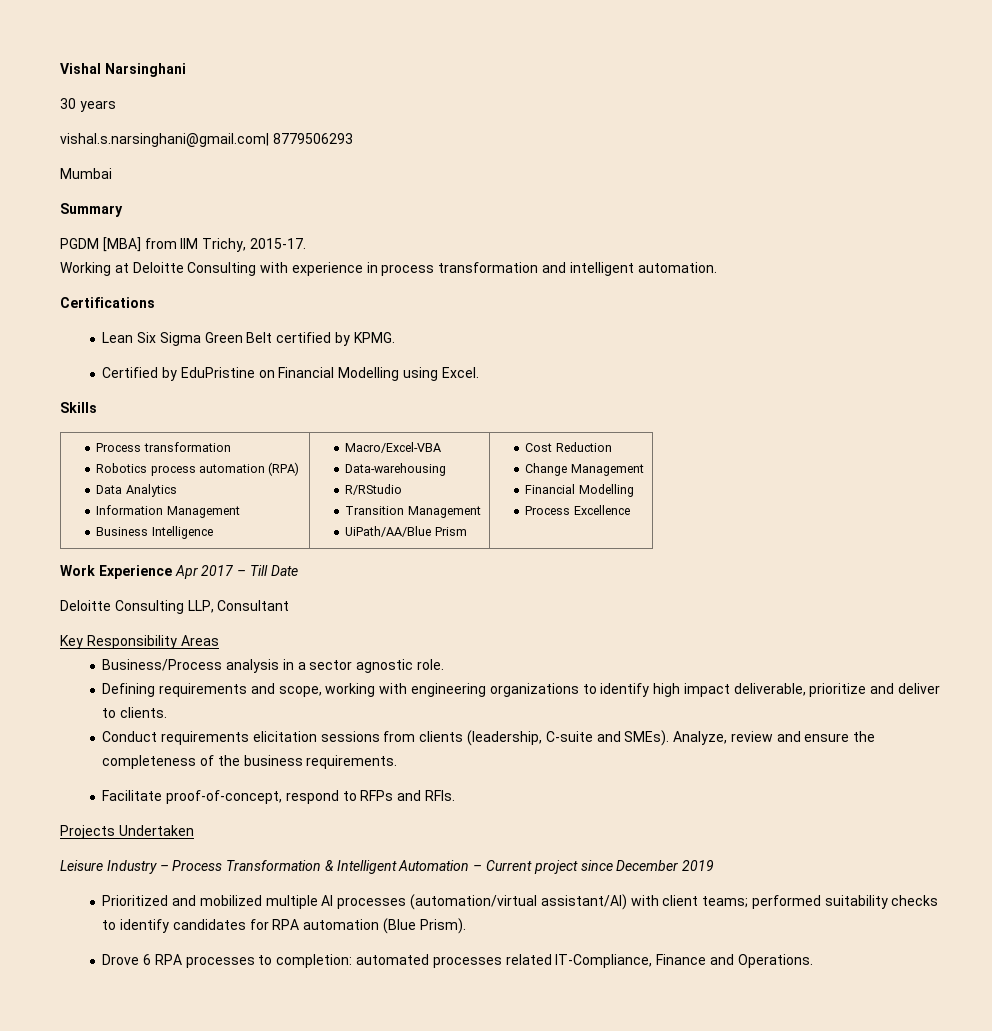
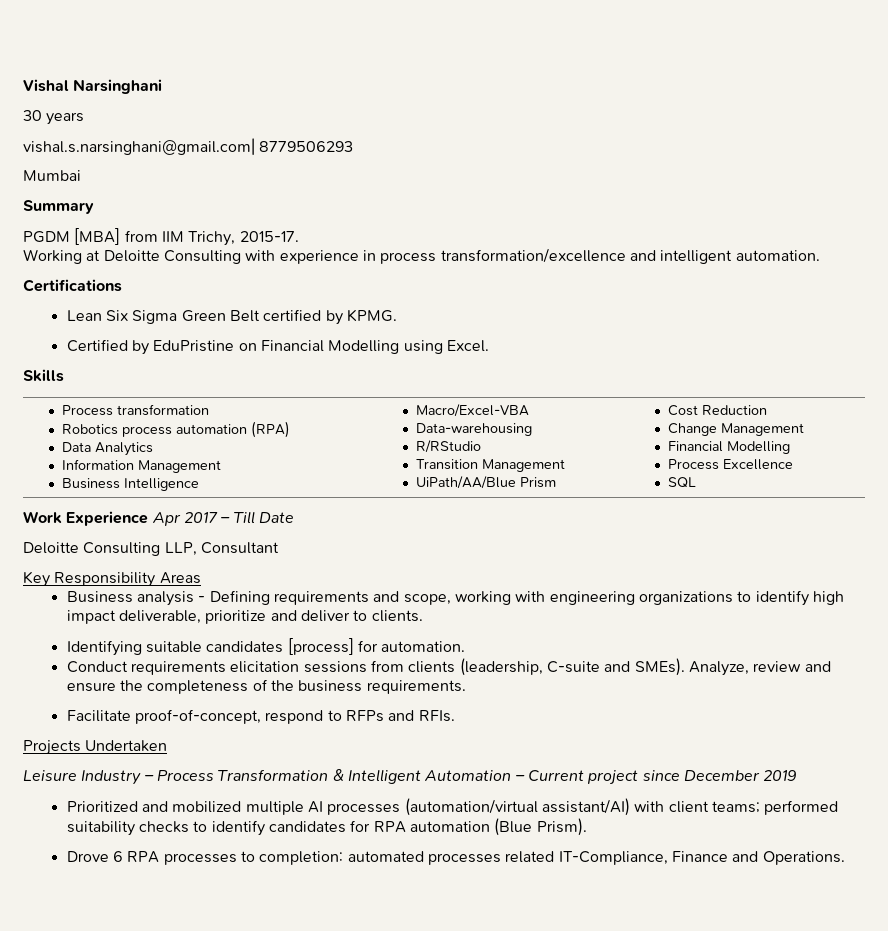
[438,262,539,273] transformation -> [440,248,626,263] transformation/excellence
(630, 510) none -> [668,477,697,488] // SQL
[102,659,444,673] Business/Process analysis in a sector agnostic role. // -> [66,591,206,606] Business analysis -
(168, 712) none -> [66,638,466,656] // Identifying suitable candidates [process] for automation.

